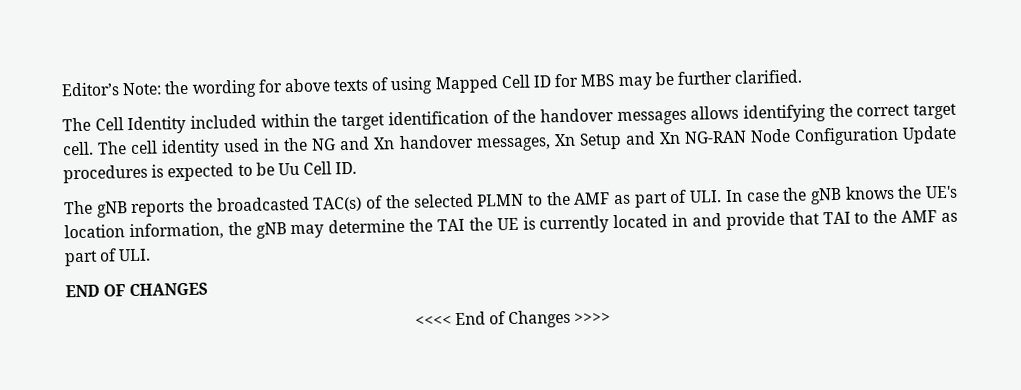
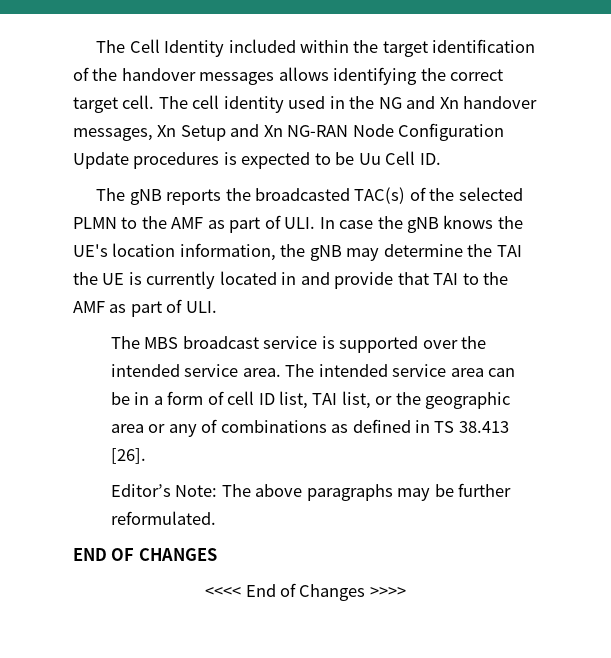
[61,69,803,98] Editor’s Note: the wording for above texts of using Mapped Cell ID for MBS may be further clarified. // -> (96, 46) none
(152, 255) none -> [110,336,487,353] [110,364,516,377] [110,391,511,409] [110,419,509,437] [110,448,146,464] [110,483,512,501] [110,511,216,525] // The MBS broadcast service is supported over the intended service area. The intended service area can be in a form of cell ID list, TAI list, or the geographic area or any of combinations as defined in TS 38.413 [26]. // Editor’s Note: The above paragraphs may be further reformulated.

